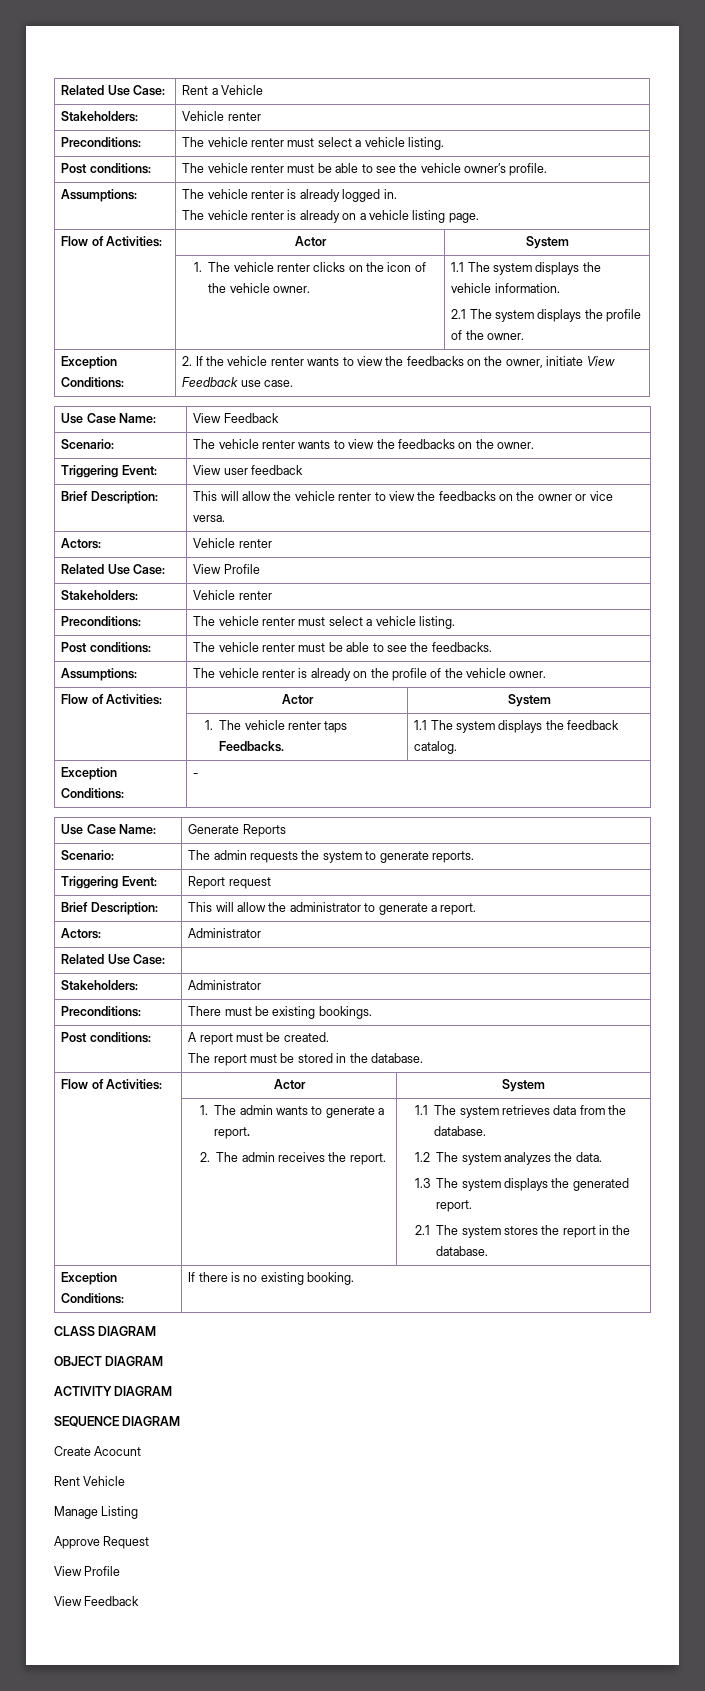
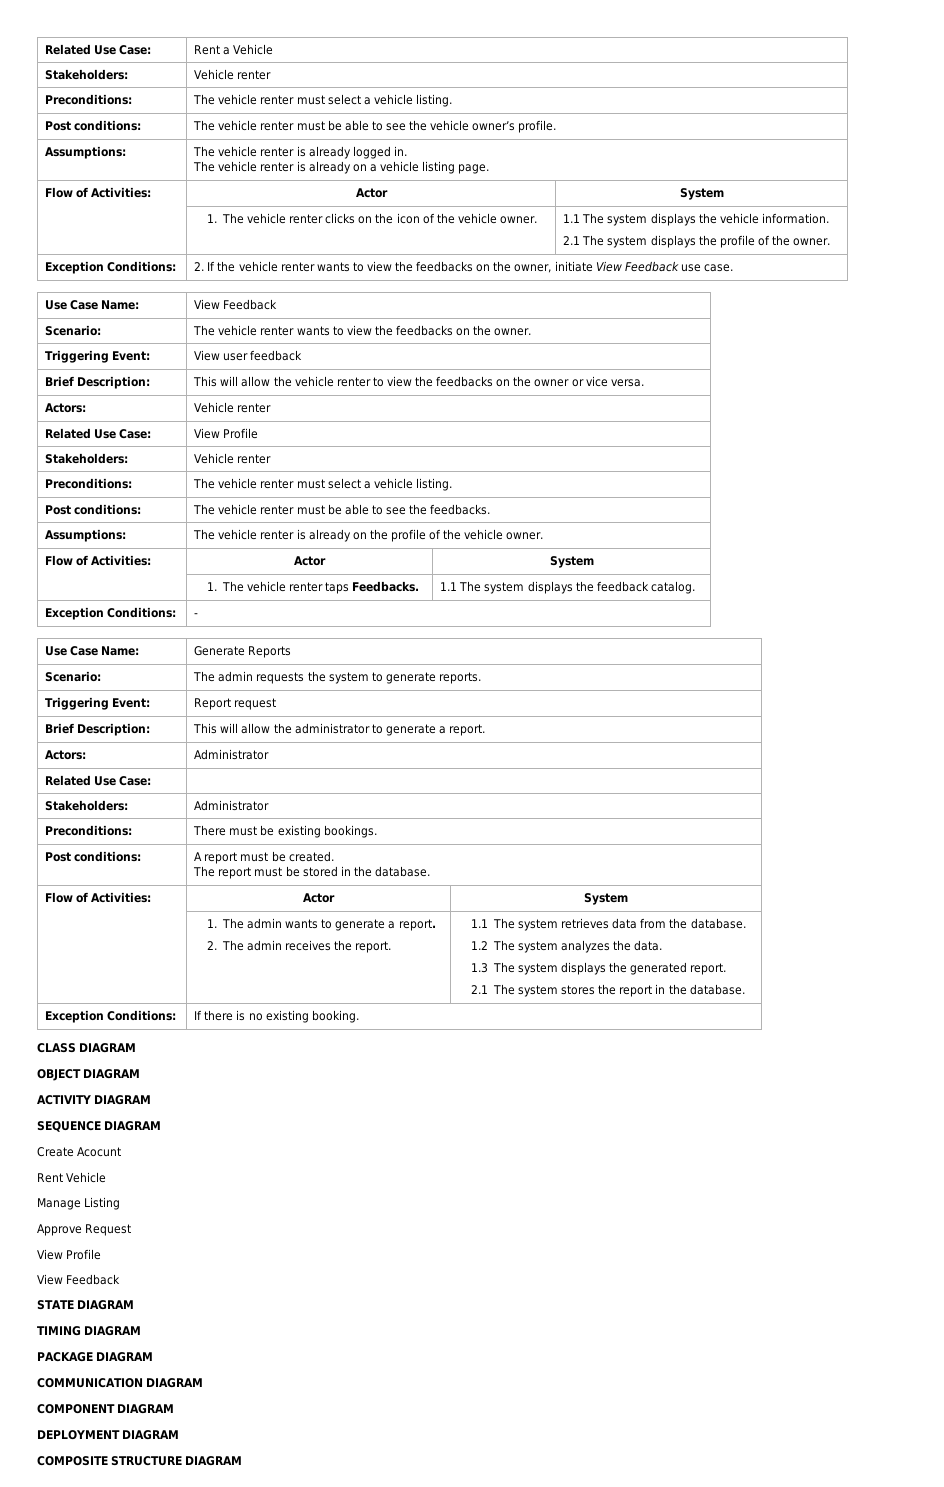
(140, 1601) none -> [37,1300,135,1310] [37,1326,142,1336] [37,1352,154,1362] [37,1378,204,1388] [37,1404,175,1414] [37,1430,180,1440] [37,1456,243,1466] // STATE DIAGRAM // TIMING DIAGRAM // PACKAGE DIAGRAM // COMMUNICATION DIAGRAM // COMPONENT DIAGRAM // DEPLOYMENT DIAGRAM // COMPOSITE STRUCTURE DIAGRAM

